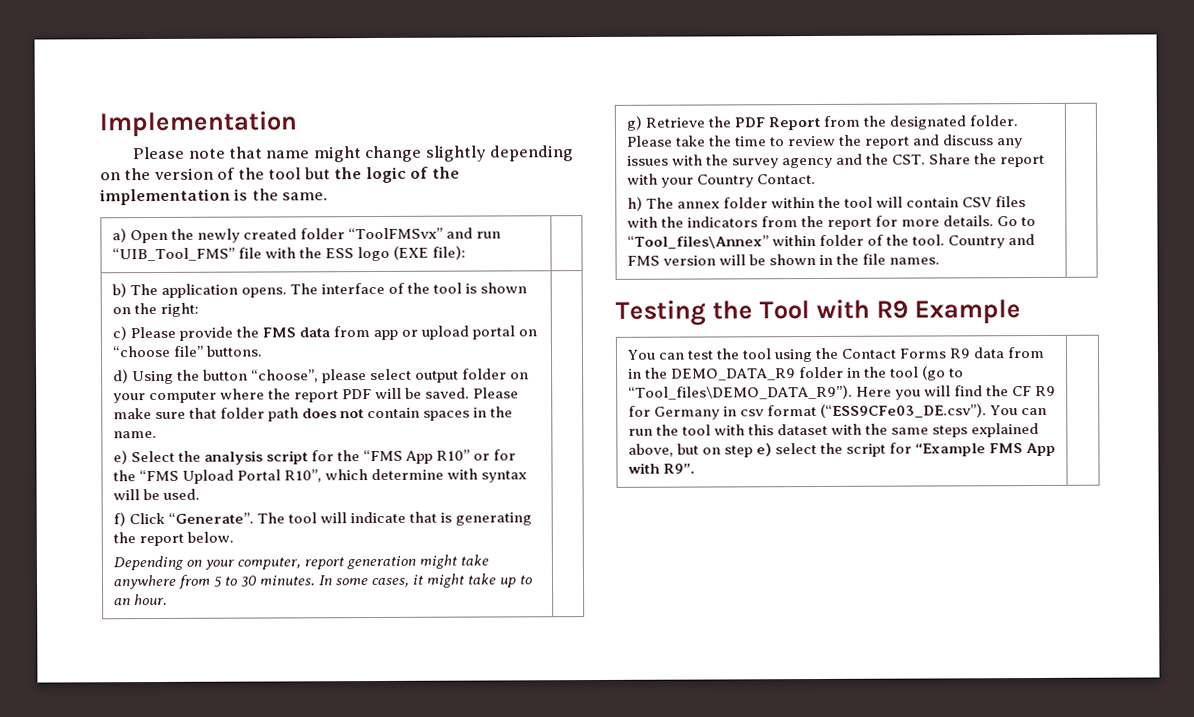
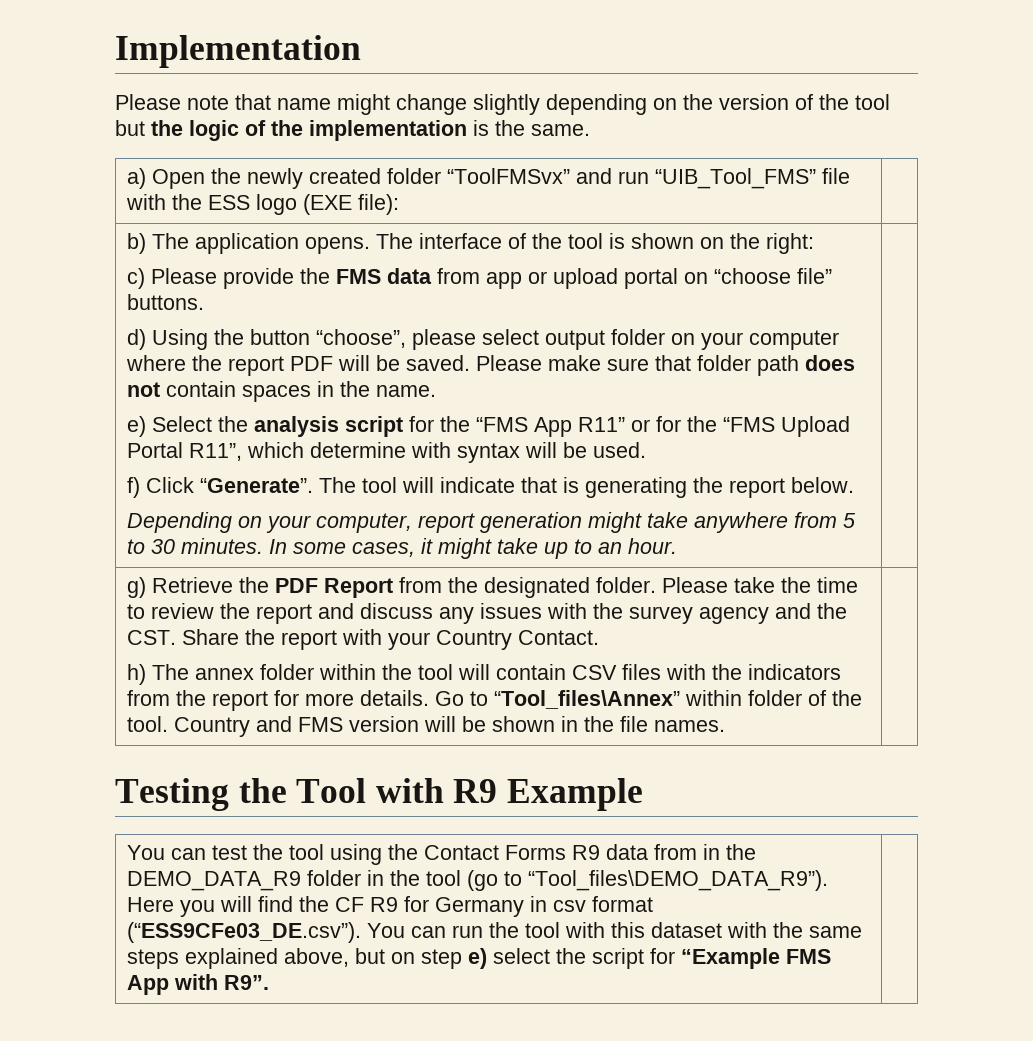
[436,449,471,461] R10” -> [578,417,626,432] R11”
[283,469,322,483] R10”, -> [189,443,243,461] R11”,

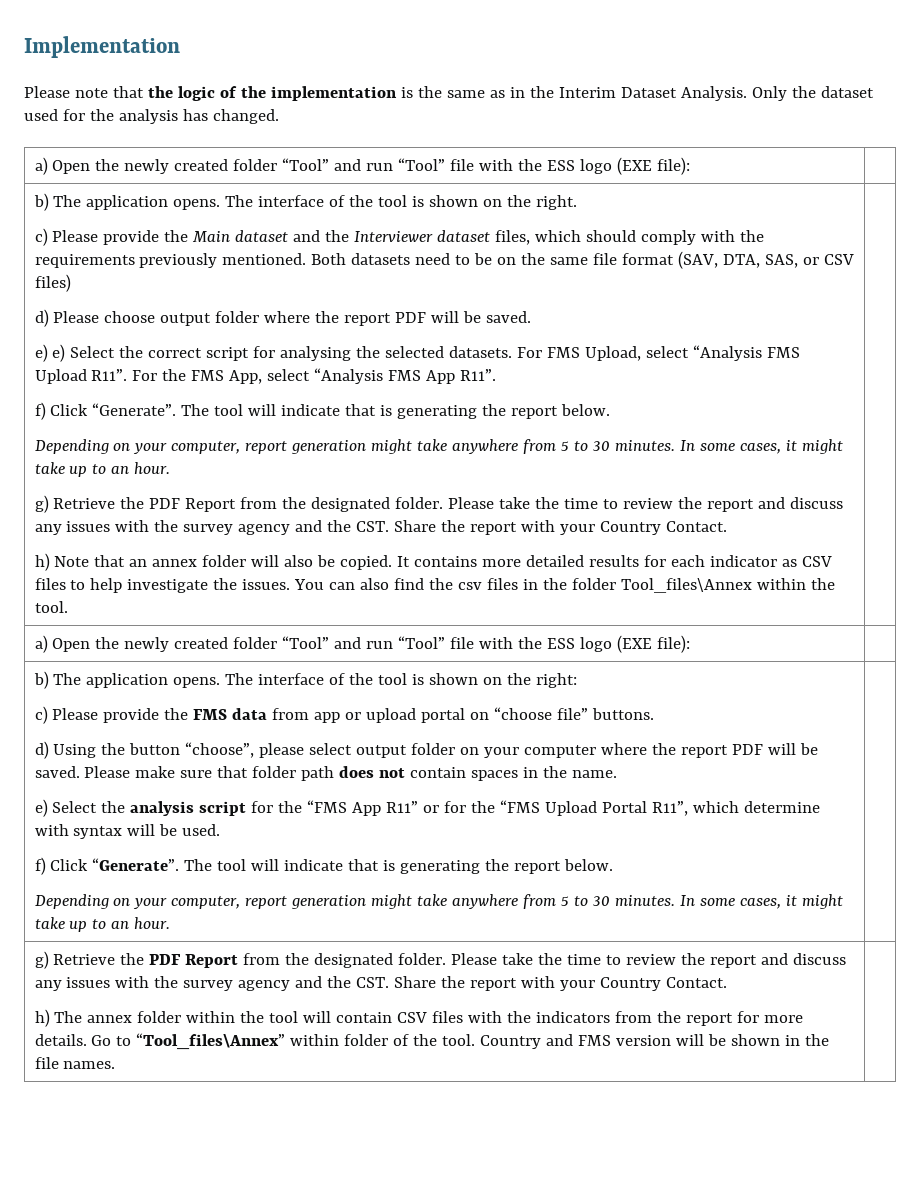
[277,94,890,115] [115,120,145,136] name might change slightly depending on the version of the tool but -> (144, 92) none
[531,124,590,136] [127,168,817,189] same. // a) Open the newly created folder “ToolFMSvx” and run “UIB_Tool_FMS” -> [446,86,874,101] [24,109,279,124] [34,157,691,175] [33,193,578,211] [34,228,765,246] [34,251,855,269] [34,274,71,292] [34,309,532,327] [34,344,801,362] [34,368,497,384] [34,402,611,420] [34,439,844,454] [34,462,171,477] [34,495,844,513] [34,520,728,535] [34,553,833,571] [34,578,836,593] [34,601,68,613] [34,635,446,653] same as in the Interim Dataset Analysis. Only the dataset used for the analysis has changed. // a) Open the newly created folder “Tool” and run “Tool” file with the ESS logo (EXE file): | // b) The application opens. The interface of the tool is shown on the right. // c) Please provide the Main dataset and the Interviewer dataset files, which should comply with the requirements previously mentioned. Both datasets need to be on the same file format (SAV, DTA, SAS, or CSV files) // d) Please choose output folder where the report PDF will be saved. // e) e) Select the correct script for analysing the selected datasets. For FMS Upload, select “Analysis FMS Upload R11”. For the FMS App, select “Analysis FMS App R11”. // f) Click “Generate”. The tool will indicate that is generating the report below. // Depending on your computer, report generation might take anywhere from 5 to 30 minutes. In some cases, it might take up to an hour. // g) Retrieve the PDF Report from the designated folder. Please take the time to review the report and discuss any issues with the survey agency and the CST. Share the report with your Country Contact. // h) Note that an annex folder will also be copied. It contains more detailed results for each indicator as CSV files to help investigate the issues. You can also find the csv files in the folder Tool_files\Annex within the tool. | // a) Open the newly created folder “Tool” and run “Tool”
[115,778,643,811] [127,844,757,865] [127,870,829,891] [127,896,654,917] [127,922,863,943] [127,948,832,969] [127,974,270,995] // Testing the Tool with R9 Example // You can test the tool using the Contact Forms R9 data from in the DEMO_DATA_R9 folder in the tool (go to “Tool_files\DEMO_DATA_R9”). Here you will find the CF R9 for Germany in csv format (“ESS9CFe03_DE.csv”). You can run the tool with this dataset with the same steps explained above, but on step e) select the script for “Example FMS App with R9”. | -> (116, 1065) none

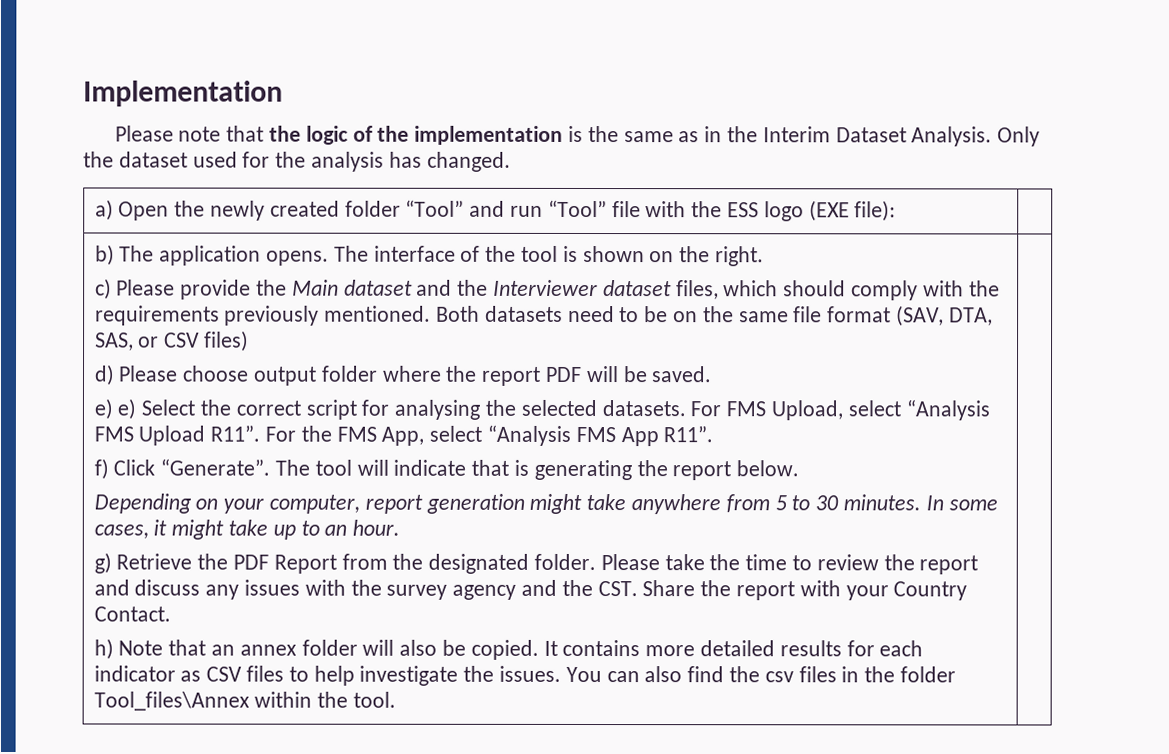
[34,635,691,653] [33,671,578,689] [34,706,655,724] [34,741,819,759] [34,766,618,781] [34,799,821,817] [34,824,221,839] [34,857,614,875] [34,894,844,909] [34,917,171,932] [34,951,847,969] [34,976,728,991] [34,1009,804,1027] [34,1033,830,1050] [34,1057,116,1069] // a) Open the newly created folder “Tool” and run “Tool” file with the ESS logo (EXE file): | // b) The application opens. The interface of the tool is shown on the right: // c) Please provide the FMS data from app or upload portal on “choose file” buttons. // d) Using the button “choose”, please select output folder on your computer where the report PDF will be saved. Please make sure that folder path does not contain spaces in the name. // e) Select the analysis script for the “FMS App R11” or for the “FMS Upload Portal R11”, which determine with syntax will be used. // f) Click “Generate”. The tool will indicate that is generating the report below. // Depending on your computer, report generation might take anywhere from 5 to 30 minutes. In some cases, it might take up to an hour. | // g) Retrieve the PDF Report from the designated folder. Please take the time to review the report and discuss any issues with the survey agency and the CST. Share the report with your Country Contact. // h) The annex folder within the tool will contain CSV files with the indicators from the report for more details. Go to “Tool_files\Annex” within folder of the tool. Country and FMS version will be shown in the file names. | -> (397, 699) none

